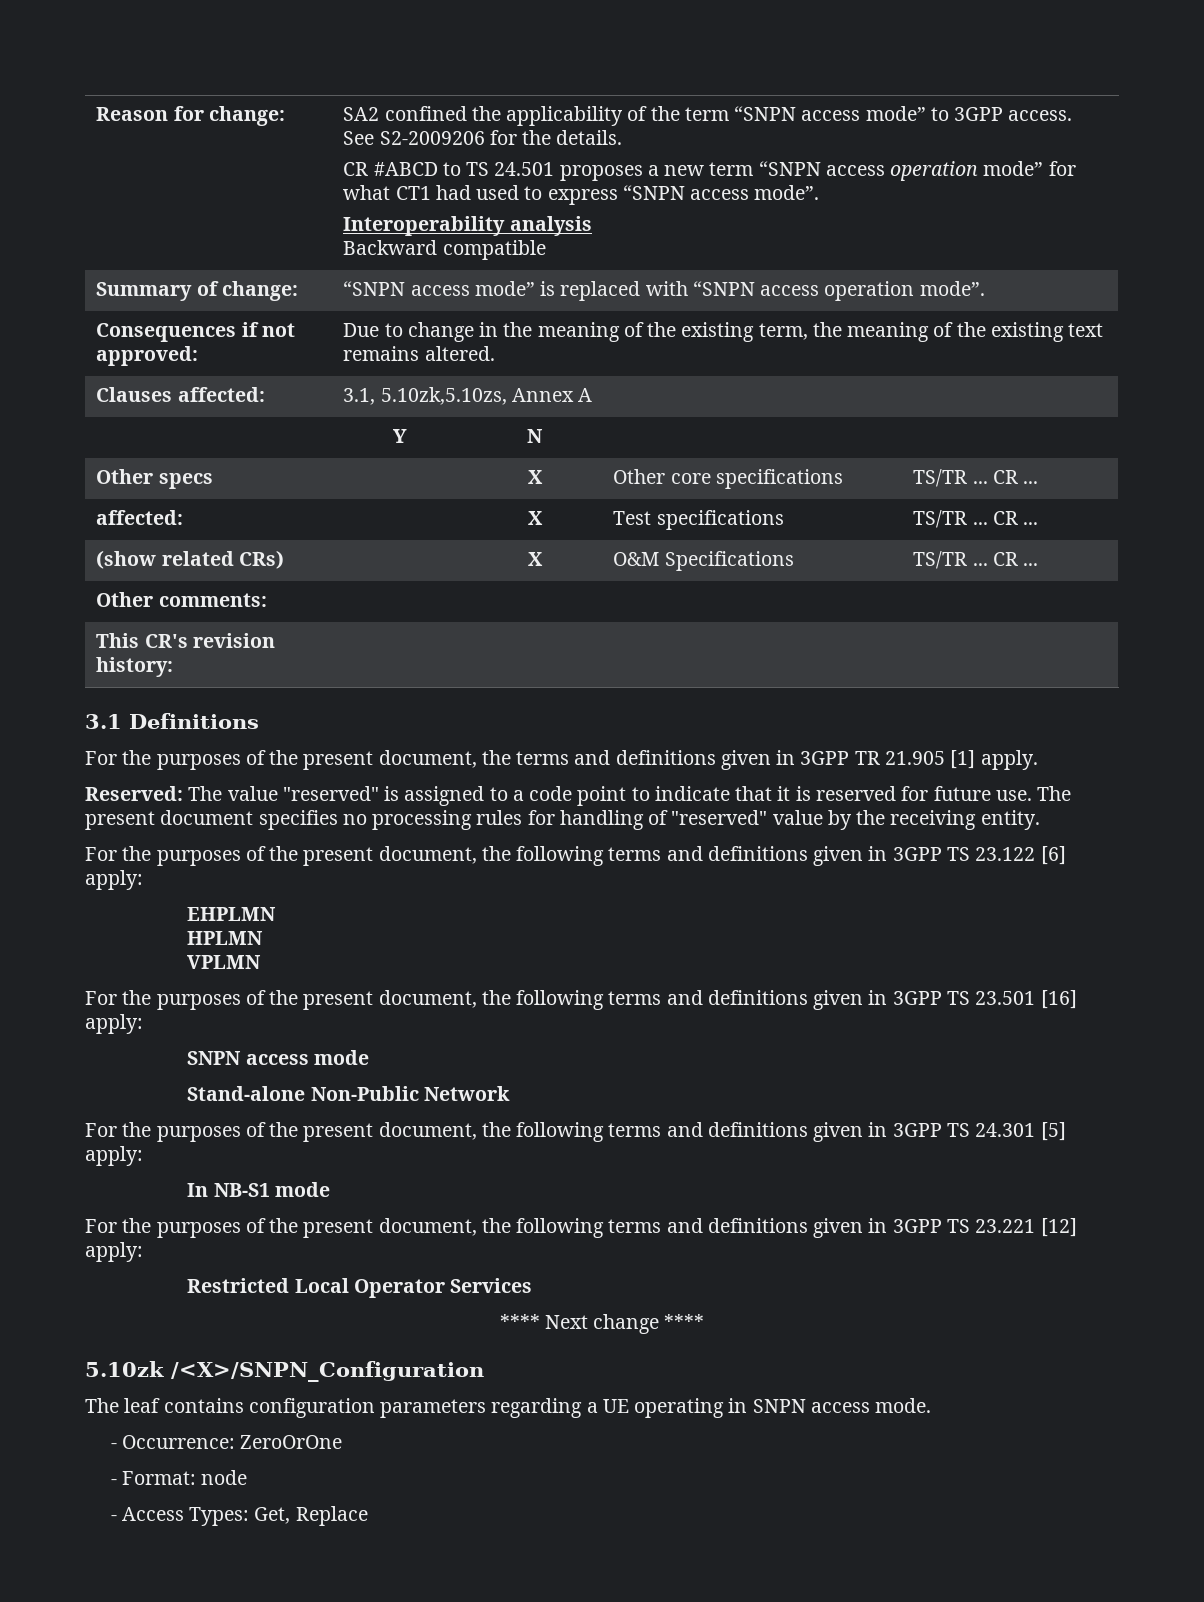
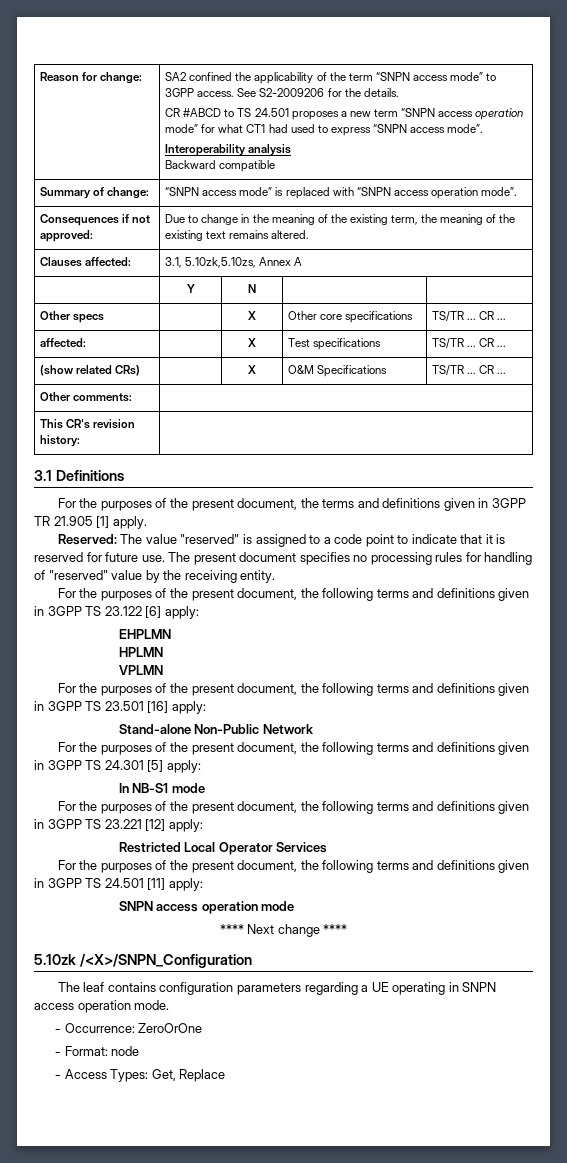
[187,1050,369,1065] // SNPN access mode -> (206, 707) none
(533, 1285) none -> [57,860,530,873] [34,878,203,891] [118,901,295,914] // For the purposes of the present document, the following terms and definitions given in 3GPP TS 24.501 [11] apply: // SNPN access operation mode
(870, 1407) none -> [77,1000,131,1013] operation

